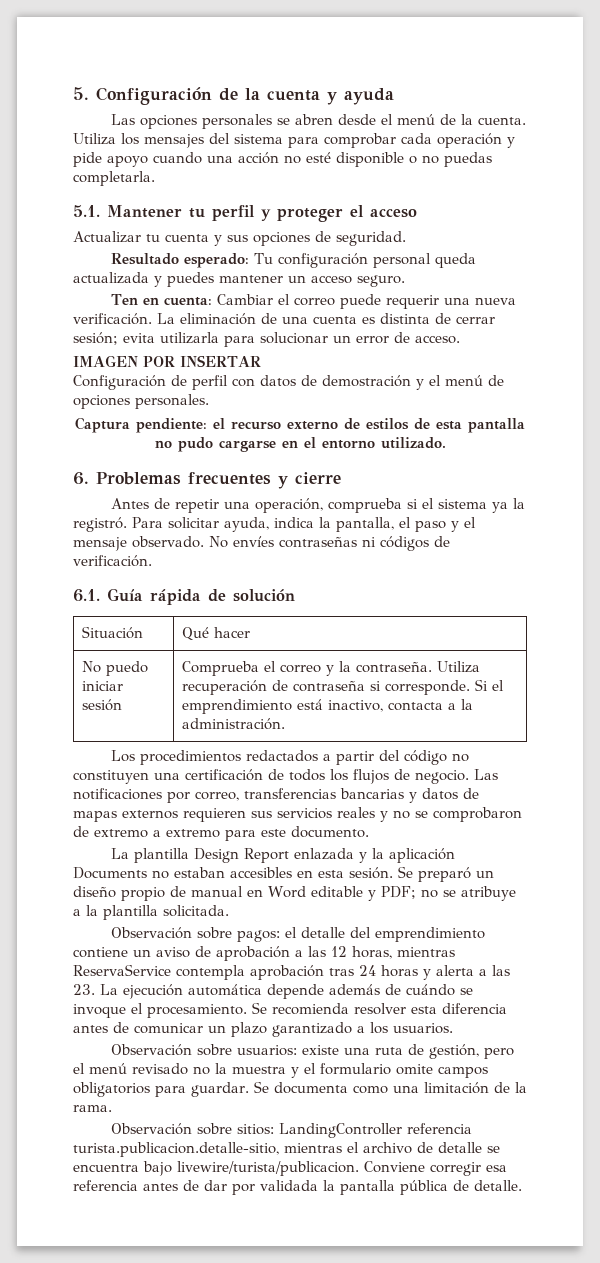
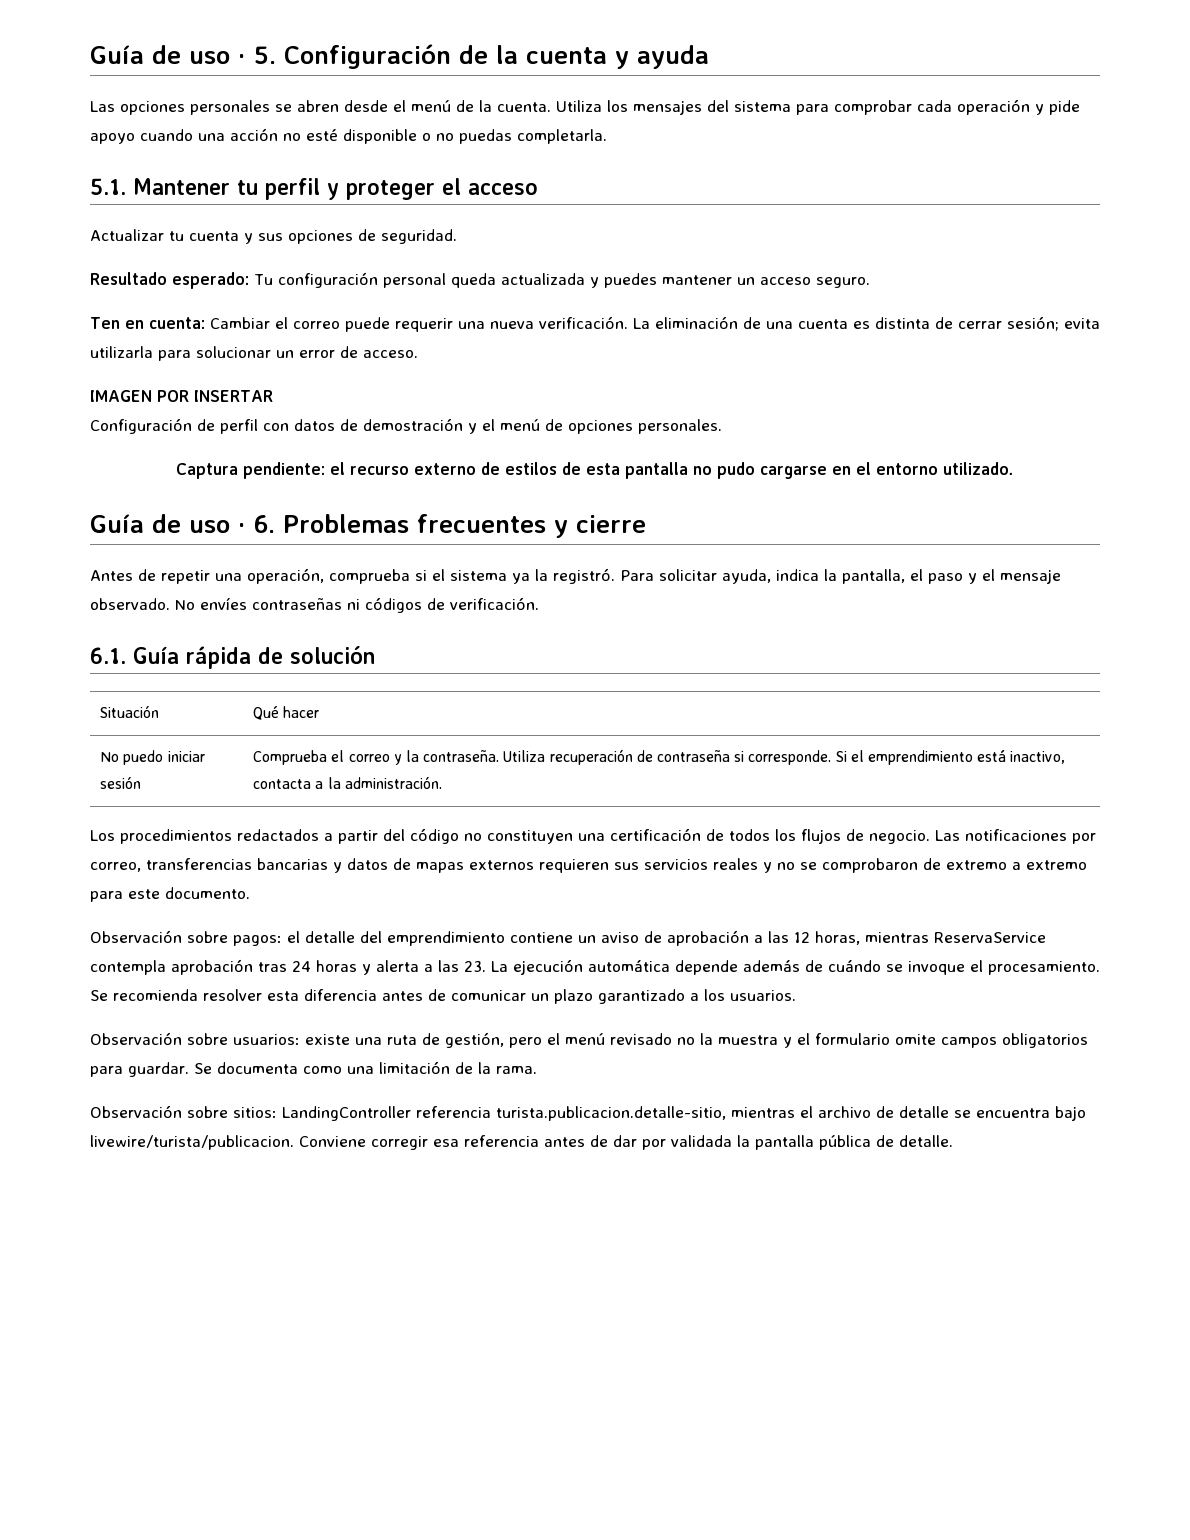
(73, 93) none -> [90,45,246,64] Guía de uso ·
(446, 443) none -> [90,514,246,533] Guía de uso ·
[110,848,455,863] [73,866,494,882] [73,886,516,901] [73,905,229,920] // La plantilla Design Report enlazada y la aplicación Documents no estaban accesibles en esta sesión. Se preparó un diseño propio de manual en Word editable y PDF; no se atribuye a la plantilla solicitada. -> (250, 893) none

